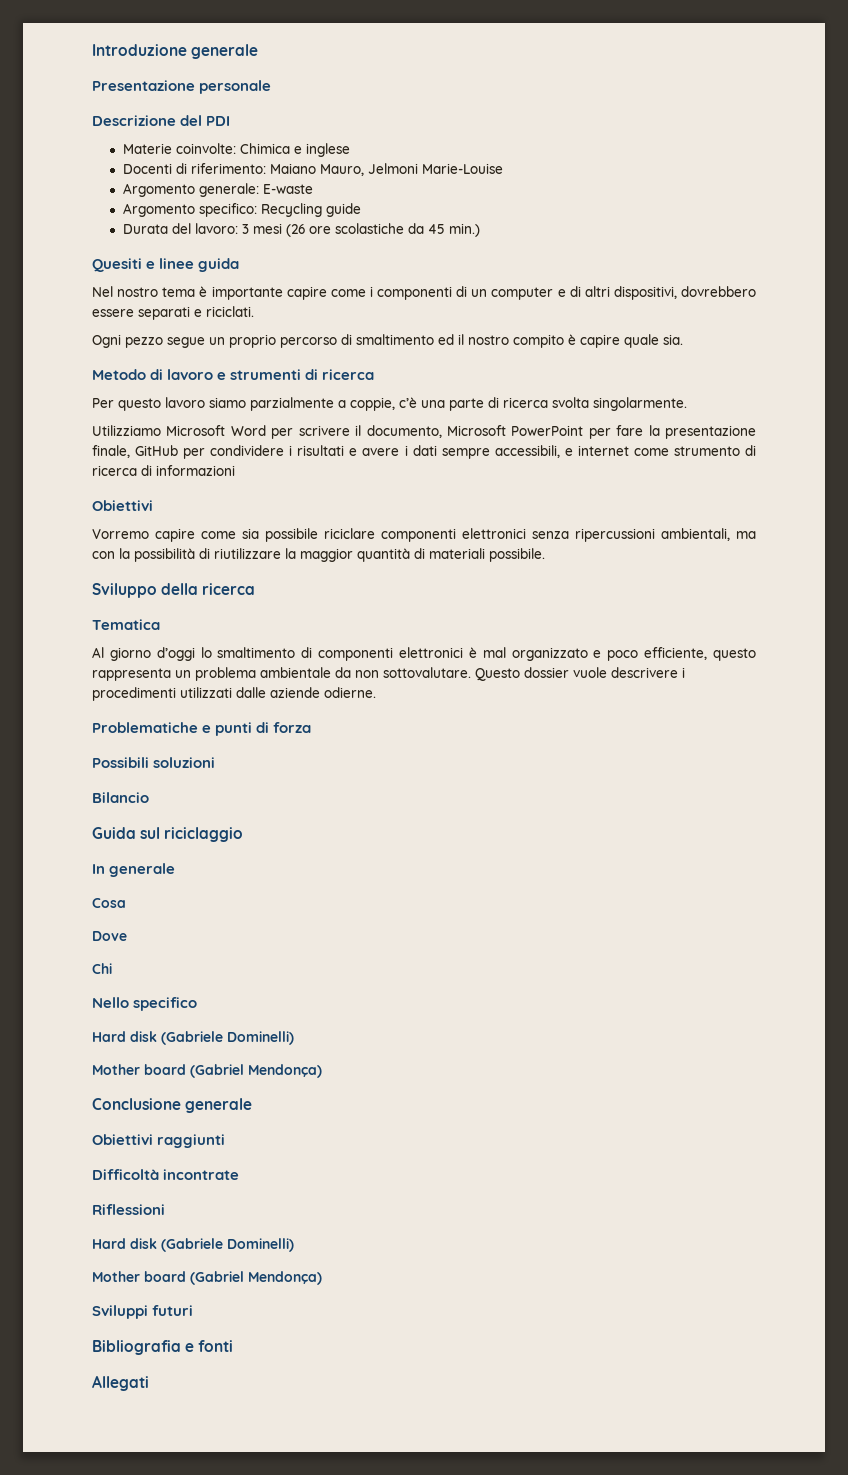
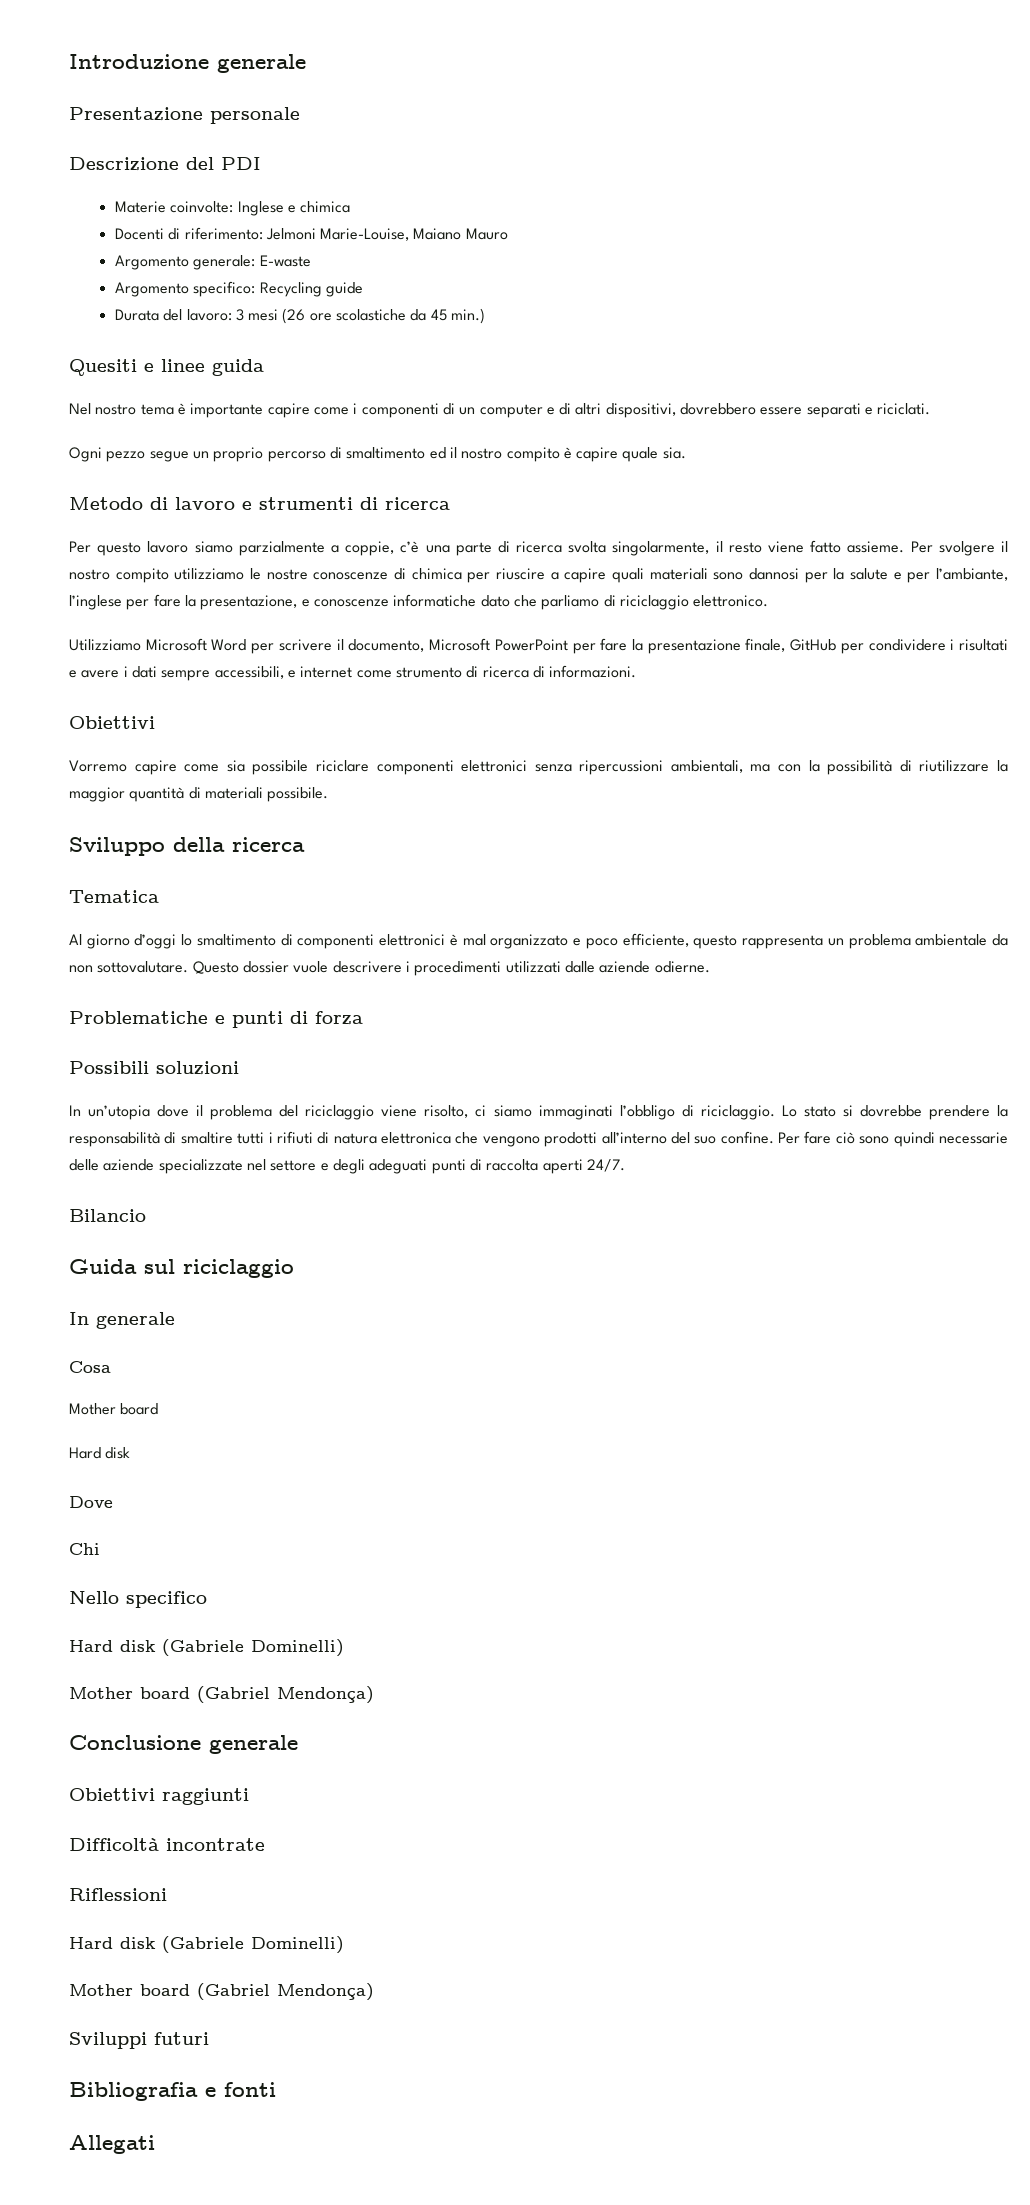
[239,143,350,157] Chimica e inglese -> [237,201,351,216] Inglese e chimica
[269,163,503,176] Maiano Mauro, Jelmoni Marie-Louise -> [265,228,508,241] Jelmoni Marie-Louise, Maiano Mauro
[593,397,687,411] singolarmente. -> [612,540,1008,556] [69,568,1008,583] [69,594,769,610] singolarmente, il resto viene fatto assieme. Per svolgere il nostro compito utilizziamo le nostre conoscenze di chimica per riuscire a capire quali materiali sono dannosi per la salute e per l’ambiante, l’inglese per fare la presentazione, e conoscenze informatiche dato che parliamo di riciclaggio elettronico.
[156,465,235,476] informazioni -> [549,665,637,678] informazioni.
(216, 762) none -> [69,1105,1008,1120] [69,1131,1009,1147] [69,1159,625,1174] // In un’utopia dove il problema del riciclaggio viene risolto, ci siamo immaginati l’obbligo di riciclaggio. Lo stato si dovrebbe prendere la responsabilità di smaltire tutti i rifiuti di natura elettronica che vengono prodotti all’interno del suo confine. Per fare ciò sono quindi necessarie delle aziende specializzate nel settore e degli adeguati punti di raccolta aperti 24/7.
(126, 903) none -> [69,1403,159,1415] [69,1447,131,1459] // Mother board // Hard disk

